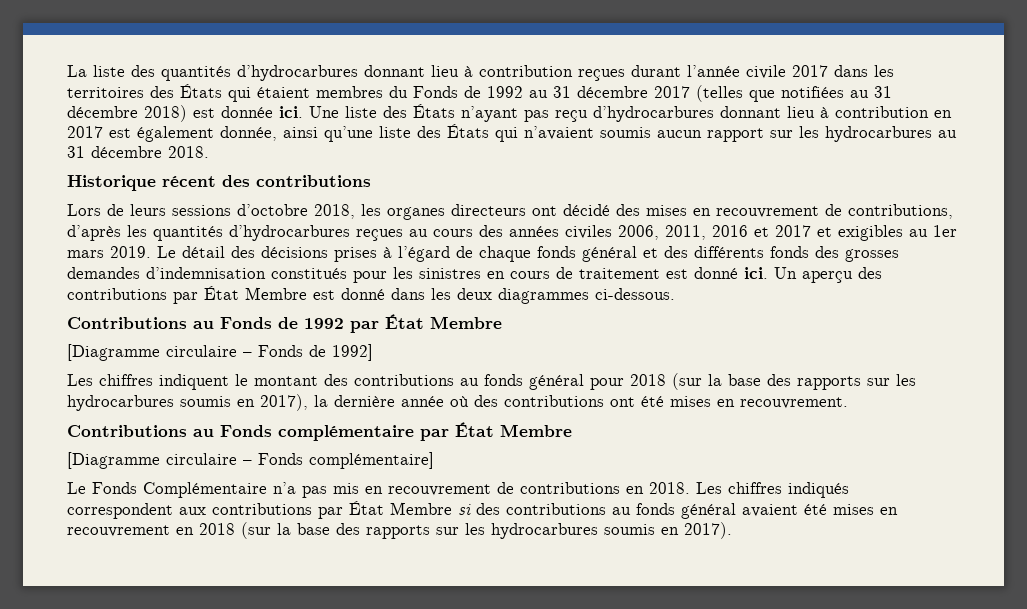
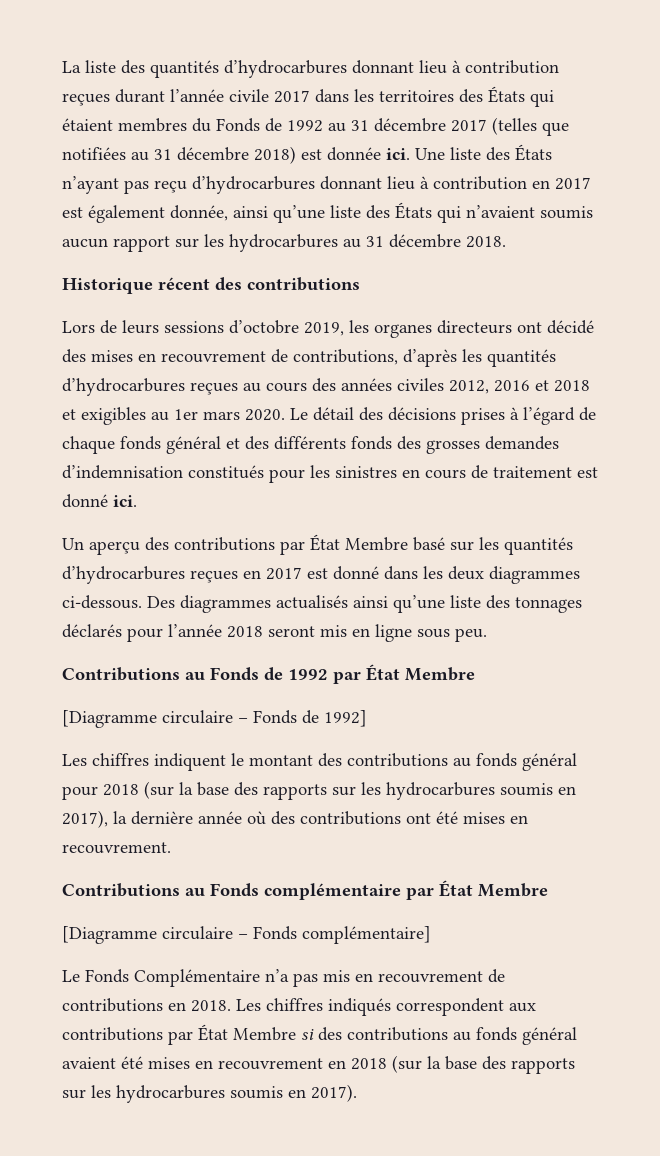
[314,204,355,219] 2018, -> [304,322,344,336] 2019,
[618,225,706,240] 2006, 2011, -> [449,380,489,394] 2012,
[775,225,811,237] 2017 -> [554,380,590,392] 2018
[110,246,151,258] 2019. -> [245,409,285,421] 2020.
(768, 273) none -> (137, 501) //
(307, 293) none -> [413,537,573,555] [62,566,302,584] basé sur les quantités d’hydrocarbures reçues en 2017
(675, 294) none -> [147,595,582,613] [62,624,487,642] Des diagrammes actualisés ainsi qu’une liste des tonnages déclarés pour l’année 2018 seront mis en ligne sous peu.

